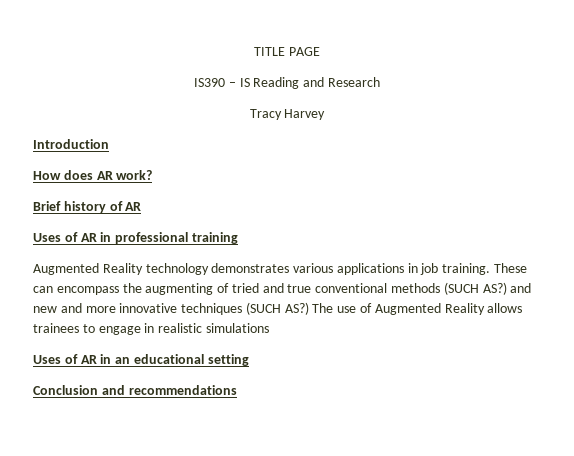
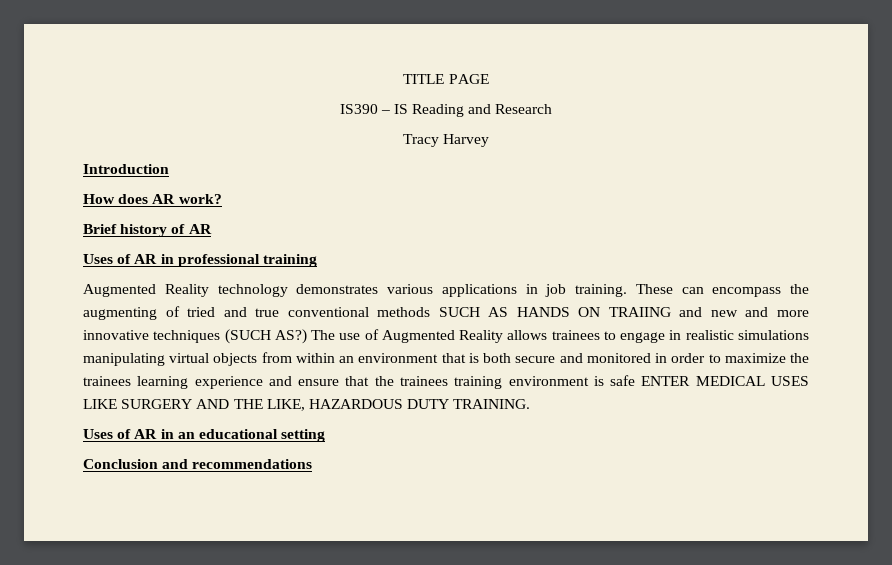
[443,282,507,295] (SUCH AS?) -> [438,307,671,317] SUCH AS HANDS ON TRAIING
(269, 328) none -> [83,352,810,366] [83,375,810,389] [83,399,531,411] manipulating virtual objects from within an environment that is both secure and monitored in order to maximize the trainees learning experience and ensure that the trainees training environment is safe ENTER MEDICAL USES LIKE SURGERY AND THE LIKE, HAZARDOUS DUTY TRAINING.

